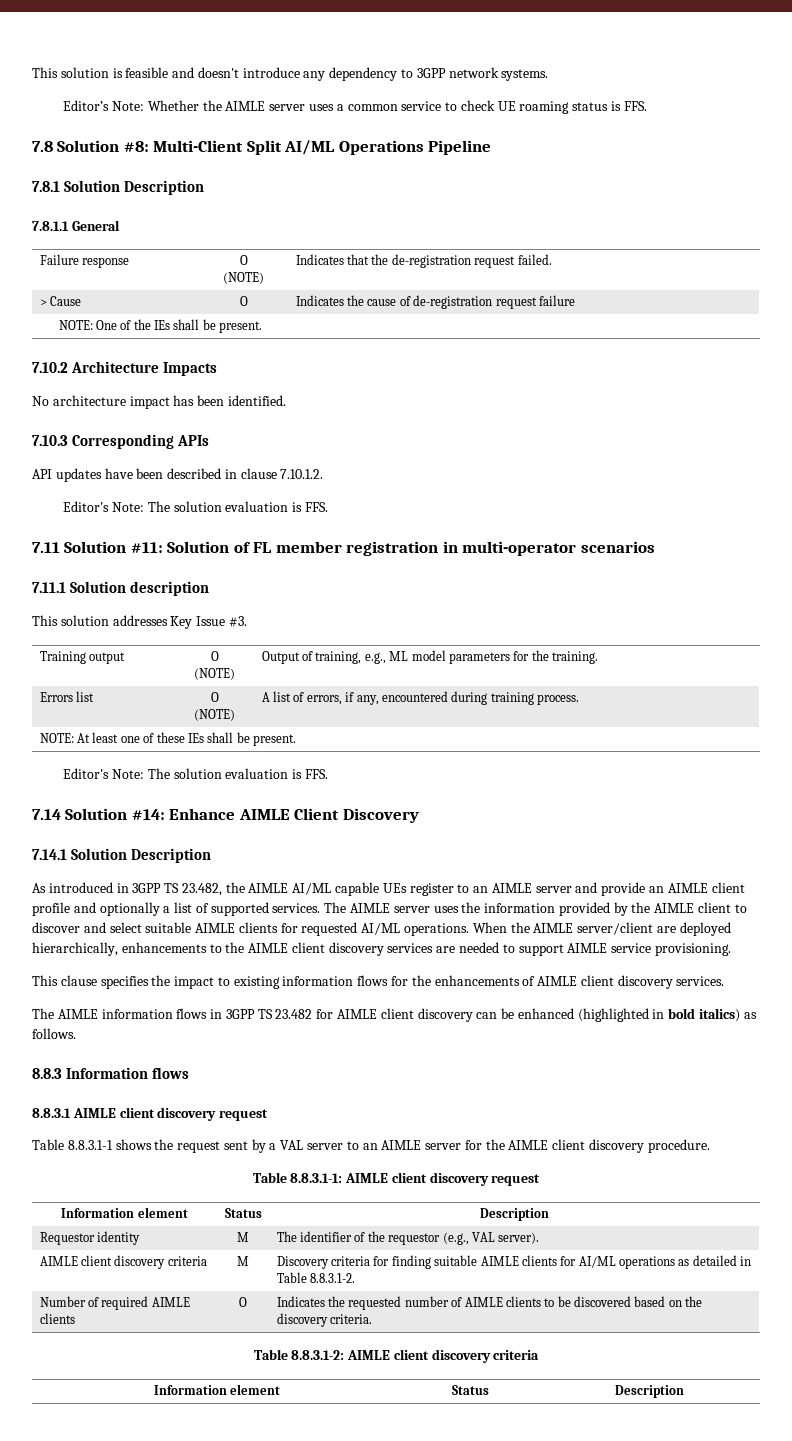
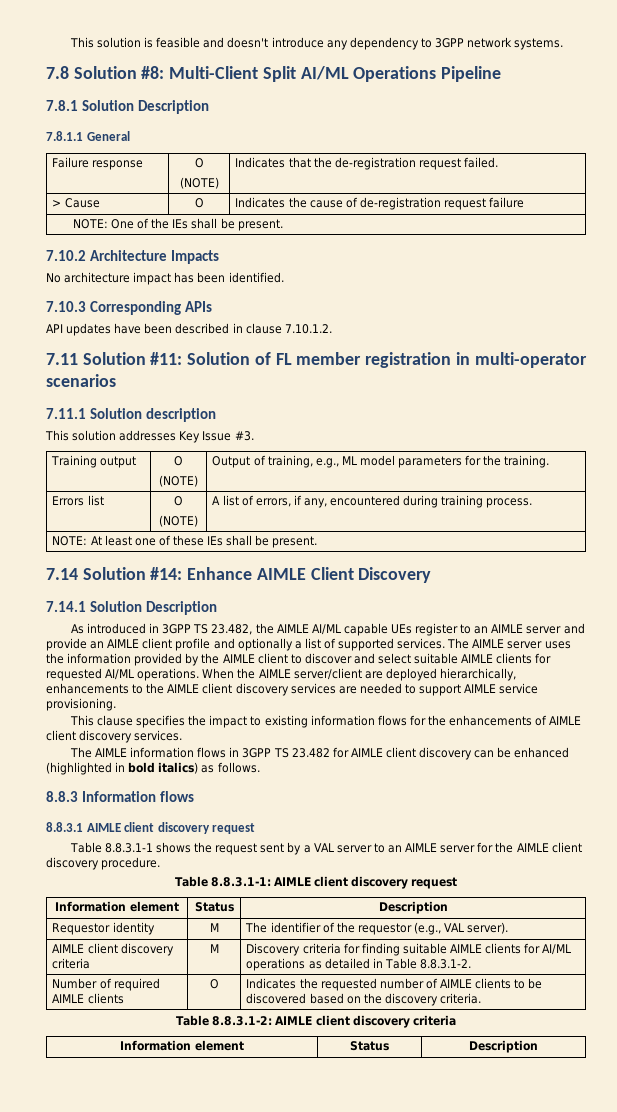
[63,100,647,114] // Editor’s Note: Whether the AIMLE server uses a common service to check UE roaming status is FFS. -> (564, 44) none
[63,501,329,512] // Editor's Note: The solution evaluation is FFS. -> (332, 329) none
[63,768,329,779] // Editor's Note: The solution evaluation is FFS. -> (318, 542) none

